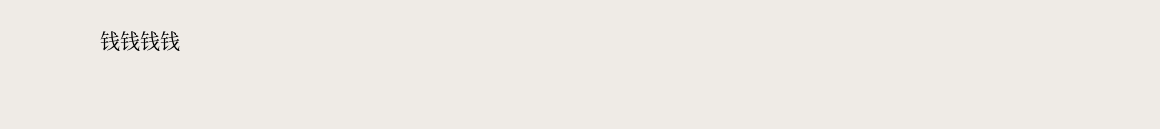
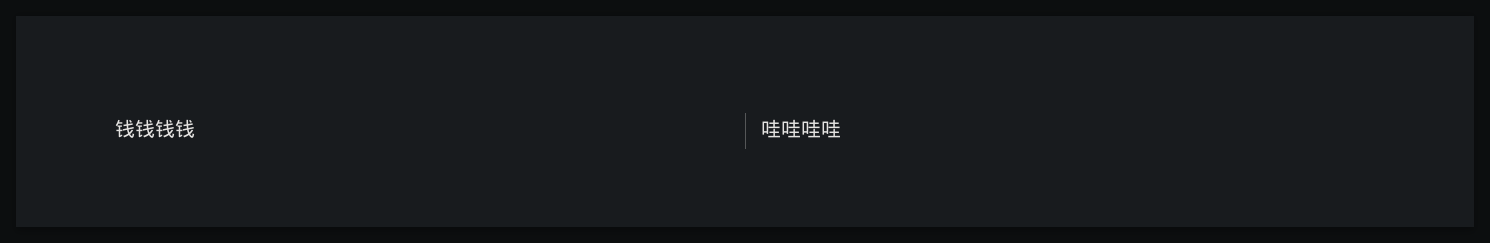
(180, 41) none -> [761,119,841,138] // 哇哇哇哇

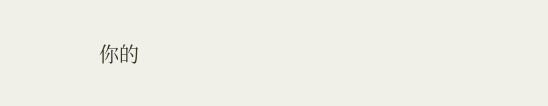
[115,119,195,138] [761,119,841,138] 钱钱钱钱 // 哇哇哇哇 -> [99,44,139,64] 你的

